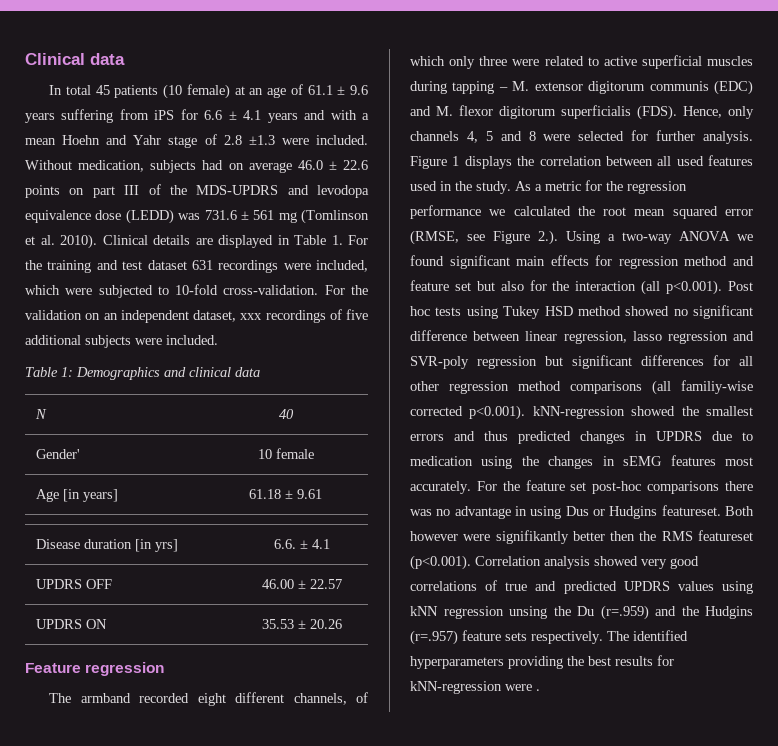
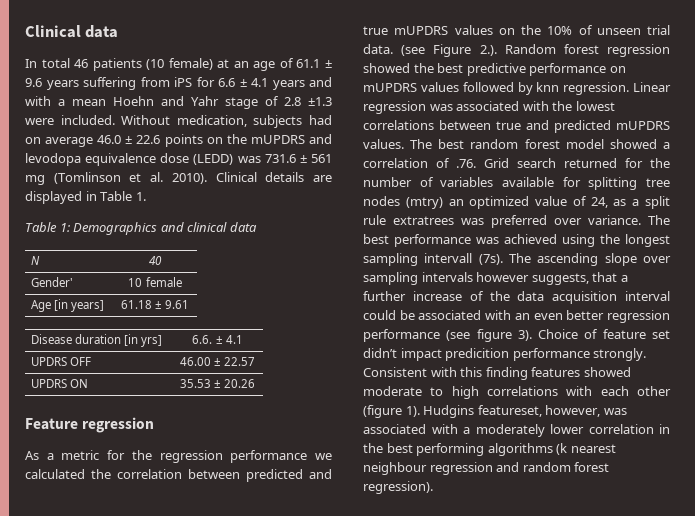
[95,85,110,95] 45 -> [74,59,89,68] 46
[92,184,279,198] part III of the MDS-UPDRS -> [226,134,305,144] the mUPDRS
[348,235,368,245] [25,260,368,273] [25,284,368,298] [25,309,368,323] [25,335,218,348] For the training and test dataset 631 recordings were included, which were subjected to 10-fold cross-validation. For the validation on an independent dataset, xxx recordings of five additional subjects were included. -> (146, 196) none
[49,692,368,706] [410,55,753,69] [410,80,753,95] [410,105,754,120] [410,130,753,144] [410,155,753,169] [410,181,511,194] The armband recorded eight different channels, of which only three were related to active superficial muscles during tapping – M. extensor digitorum communis (EDC) and M. flexor digitorum superficialis (FDS). Hence, only channels 4, 5 and 8 were selected for further analysis. Figure 1 displays the correlation between all used features used in the study. -> (155, 425) none
[603,206,753,219] [410,230,753,245] [410,255,754,269] [410,280,753,295] [410,305,753,319] [410,330,754,344] [410,355,753,369] [410,380,753,395] [410,405,753,420] [410,431,753,444] [410,455,753,469] [410,480,753,494] [410,505,754,519] [410,530,753,544] [410,555,699,570] [410,580,753,594] [410,605,753,620] [410,630,688,645] [410,655,674,669] [410,681,540,694] root mean squared error (RMSE, see Figure 2.). Using a two-way ANOVA we found significant main effects for regression method and feature set but also for the interaction (all p<0.001). Post hoc tests using Tukey HSD method showed no significant difference between linear regression, lasso regression and SVR-poly regression but significant differences for all other regression method comparisons (all familiy-wise corrected p<0.001). kNN-regression showed the smallest errors and thus predicted changes in UPDRS due to medication using the changes in sEMG features most accurately. For the feature set post-hoc comparisons there was no advantage in using Dus or Hudgins featureset. Both however were signifikantly better then the RMS featureset (p<0.001). Correlation analysis showed very good correlations of true and predicted UPDRS values using kNN regression unsing the Du (r=.959) and the Hudgins (r=.957) feature sets respectively. The identified hyperparameters providing the best results for kNN-regression were . -> [117,469,332,482] [363,25,670,35] [363,44,670,57] [363,63,626,76] [363,82,671,95] [363,101,615,114] [363,120,670,133] [363,139,670,149] [363,158,670,168] [363,177,670,190] [363,196,670,209] [363,215,670,228] [363,234,670,247] [363,253,671,266] [363,272,628,285] [363,291,670,304] [363,310,670,323] [363,329,670,342] [363,348,647,361] [363,367,631,380] [363,386,671,399] [363,405,627,418] [363,424,670,437] [363,443,616,456] [363,462,610,475] [363,481,433,494] correlation between predicted and true mUPDRS values on the 10% of unseen trial data. (see Figure 2.). Random forest regression showed the best predictive performance on mUPDRS values followed by knn regression. Linear regression was associated with the lowest correlations between true and predicted mUPDRS values. The best random forest model showed a correlation of .76. Grid search returned for the number of variables available for splitting tree nodes (mtry) an optimized value of 24, as a split rule extratrees was preferred over variance. The best performance was achieved using the longest sampling intervall (7s). The ascending slope over sampling intervals however suggests, that a further increase of the data acquisition interval could be associated with an even better regression performance (see figure 3). Choice of feature set didn’t impact predicition performance strongly. Consistent with this finding features showed moderate to high correlations with each other (figure 1). Hudgins featureset, however, was associated with a moderately lower correlation in the best performing algorithms (k nearest neighbour regression and random forest regression).

